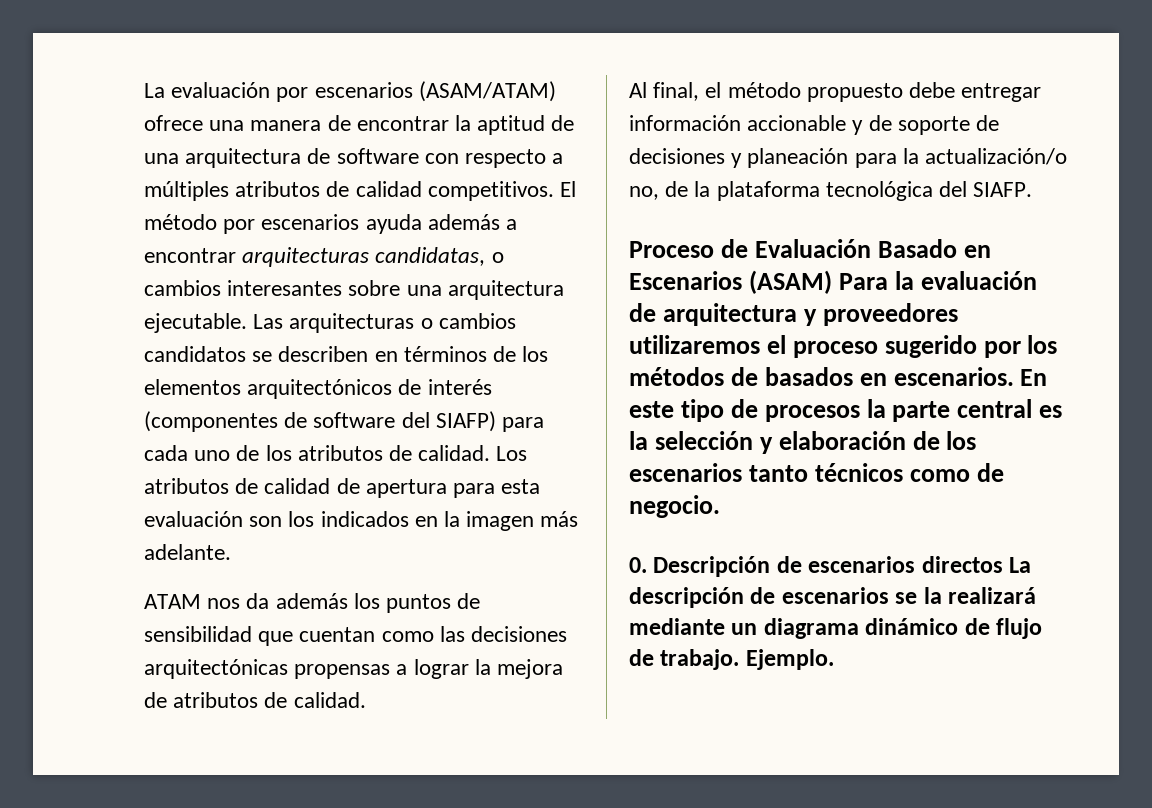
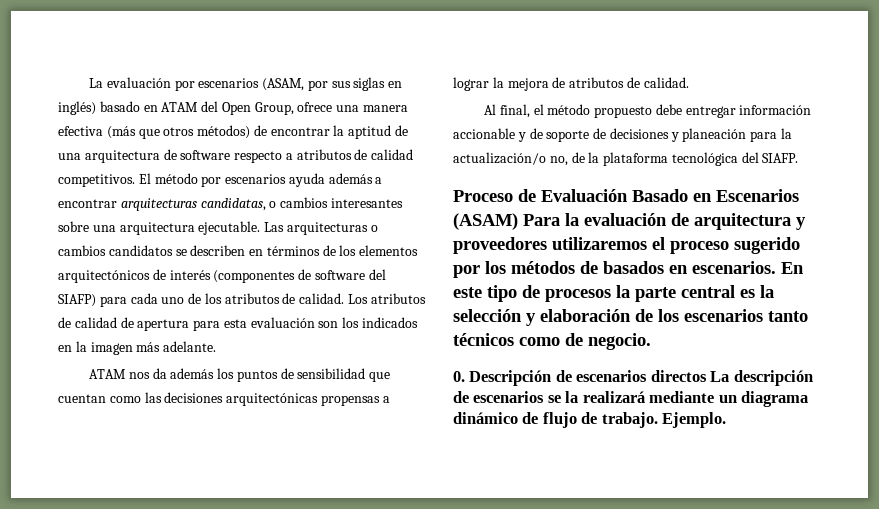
[418,81,556,102] [144,115,322,131] (ASAM/ATAM) ofrece una manera -> [262,77,403,91] [58,101,409,115] [58,125,251,139] (ASAM, por sus siglas en inglés) basado en ATAM del Open Group, ofrece una manera efectiva (más que otros métodos)
[424,153,459,164] con -> (231, 155) none
[144,181,229,201] múltiples -> (293, 156) none

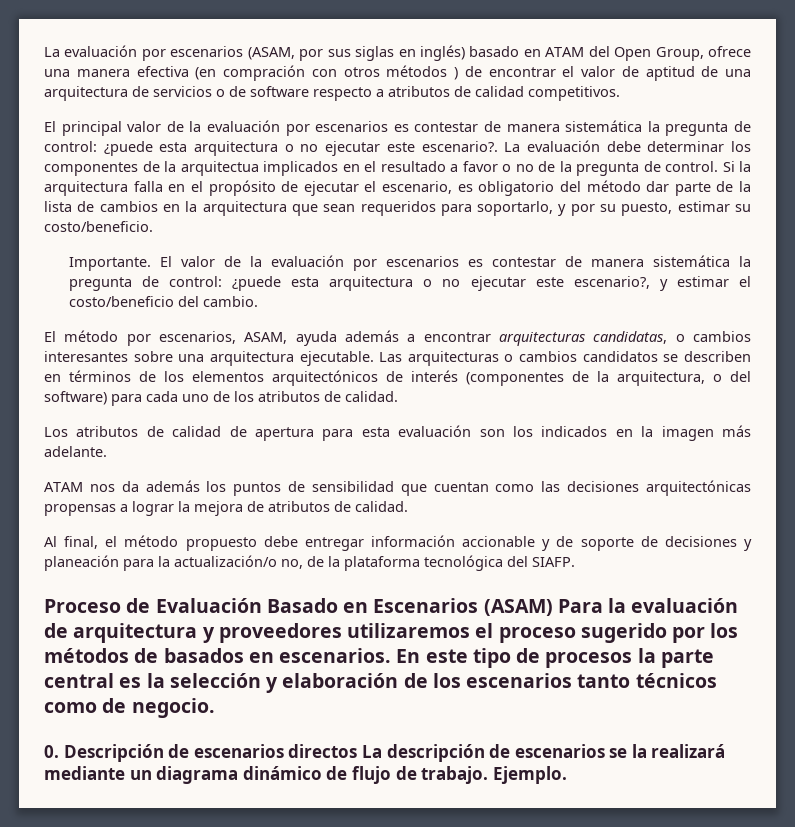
[106,125,345,139] (más que otros métodos) de encontrar la -> [195,65,639,81] (en compración con otros métodos ) de encontrar el valor de
(177, 154) none -> [153,86,246,97] servicios o de
(135, 180) none -> [44,120,752,136] [44,140,752,156] [44,161,751,176] [44,180,751,196] [44,201,751,216] [44,221,153,232] [68,255,751,271] [68,276,752,291] [68,296,258,307] // El principal valor de la evaluación por escenarios es contestar de manera sistemática la pregunta de control: ¿puede esta arquitectura o no ejecutar este escenario?. La evaluación debe determinar los componentes de la arquitectua implicados en el resultado a favor o no de la pregunta de control. Si la arquitectura falla en el propósito de ejecutar el escenario, es obligatorio del método dar parte de la lista de cambios en la arquitectura que sean requeridos para soportarlo, y por su puesto, estimar su costo/beneficio. // Importante. El valor de la evaluación por escenarios es contestar de manera sistemática la pregunta de control: ¿puede esta arquitectura o no ejecutar este escenario?, y estimar el costo/beneficio del cambio. //
[225,174,287,184] escenarios -> [159,331,288,344] escenarios, ASAM,
[314,269,386,280] [58,294,96,307] software del SIAFP) -> [597,371,751,386] [44,391,107,405] la arquitectura, o del software)
(345, 298) none -> (398, 396) //

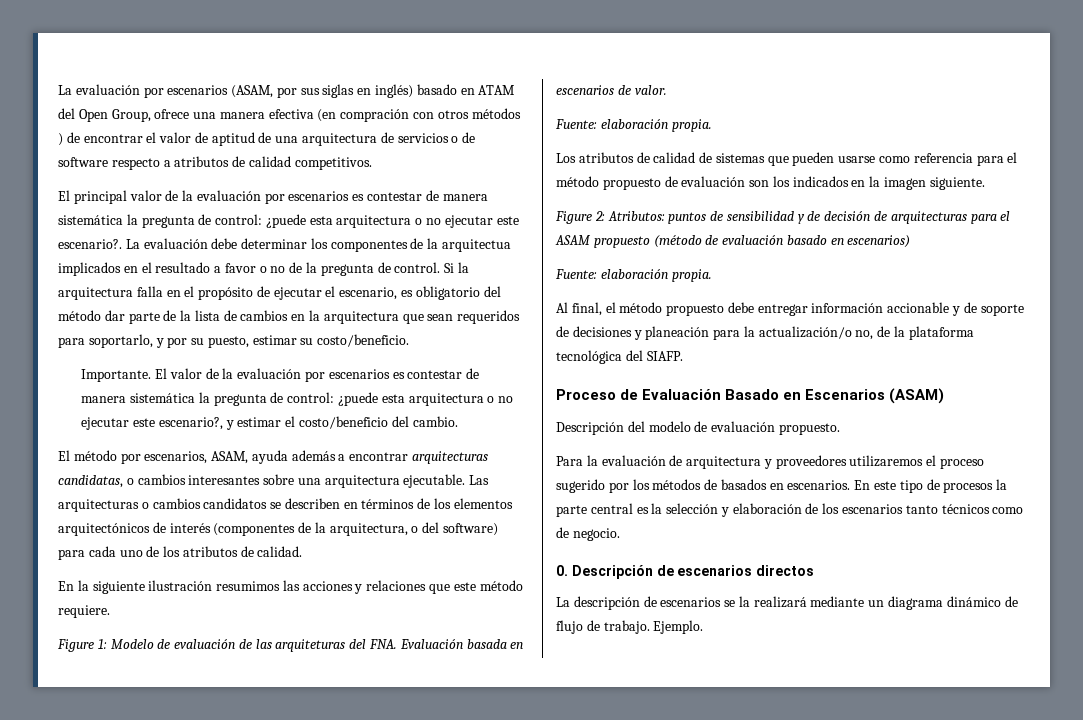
(398, 396) none -> [58,580,523,594] [58,605,110,618] [57,639,524,652] [556,85,667,95] [555,119,712,132] // En la siguiente ilustración resumimos las acciones y relaciones que este método requiere. // Figure 1: Modelo de evaluación de las arquiteturas del FNA. Evaluación basada en escenarios de valor. // Fuente: elaboración propia.
[255,427,390,441] apertura para esta -> [715,152,1018,166] [556,176,678,190] sistemas que pueden usarse como referencia para el método propuesto de
[721,425,751,437] [44,446,107,457] [44,480,751,496] [44,501,408,516] más adelante. // ATAM nos da además los puntos de sensibilidad que cuentan como las decisiones arquitectónicas propensas a lograr la mejora de atributos de calidad. -> [929,177,985,190] [555,211,1011,224] [555,235,911,248] [555,269,712,282] siguiente. // Figure 2: Atributos: puntos de sensibilidad y de decisión de arquitecturas para el ASAM propuesto (método de evaluación basado en escenarios) // Fuente: elaboración propia.
(553, 607) none -> [556,421,840,435] // Descripción del modelo de evaluación propuesto. //
(358, 751) none -> (815, 570) //

